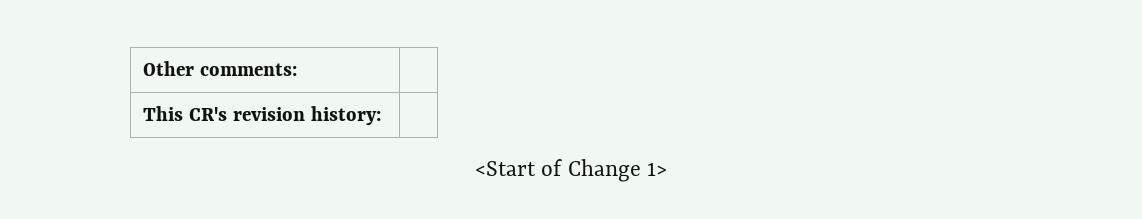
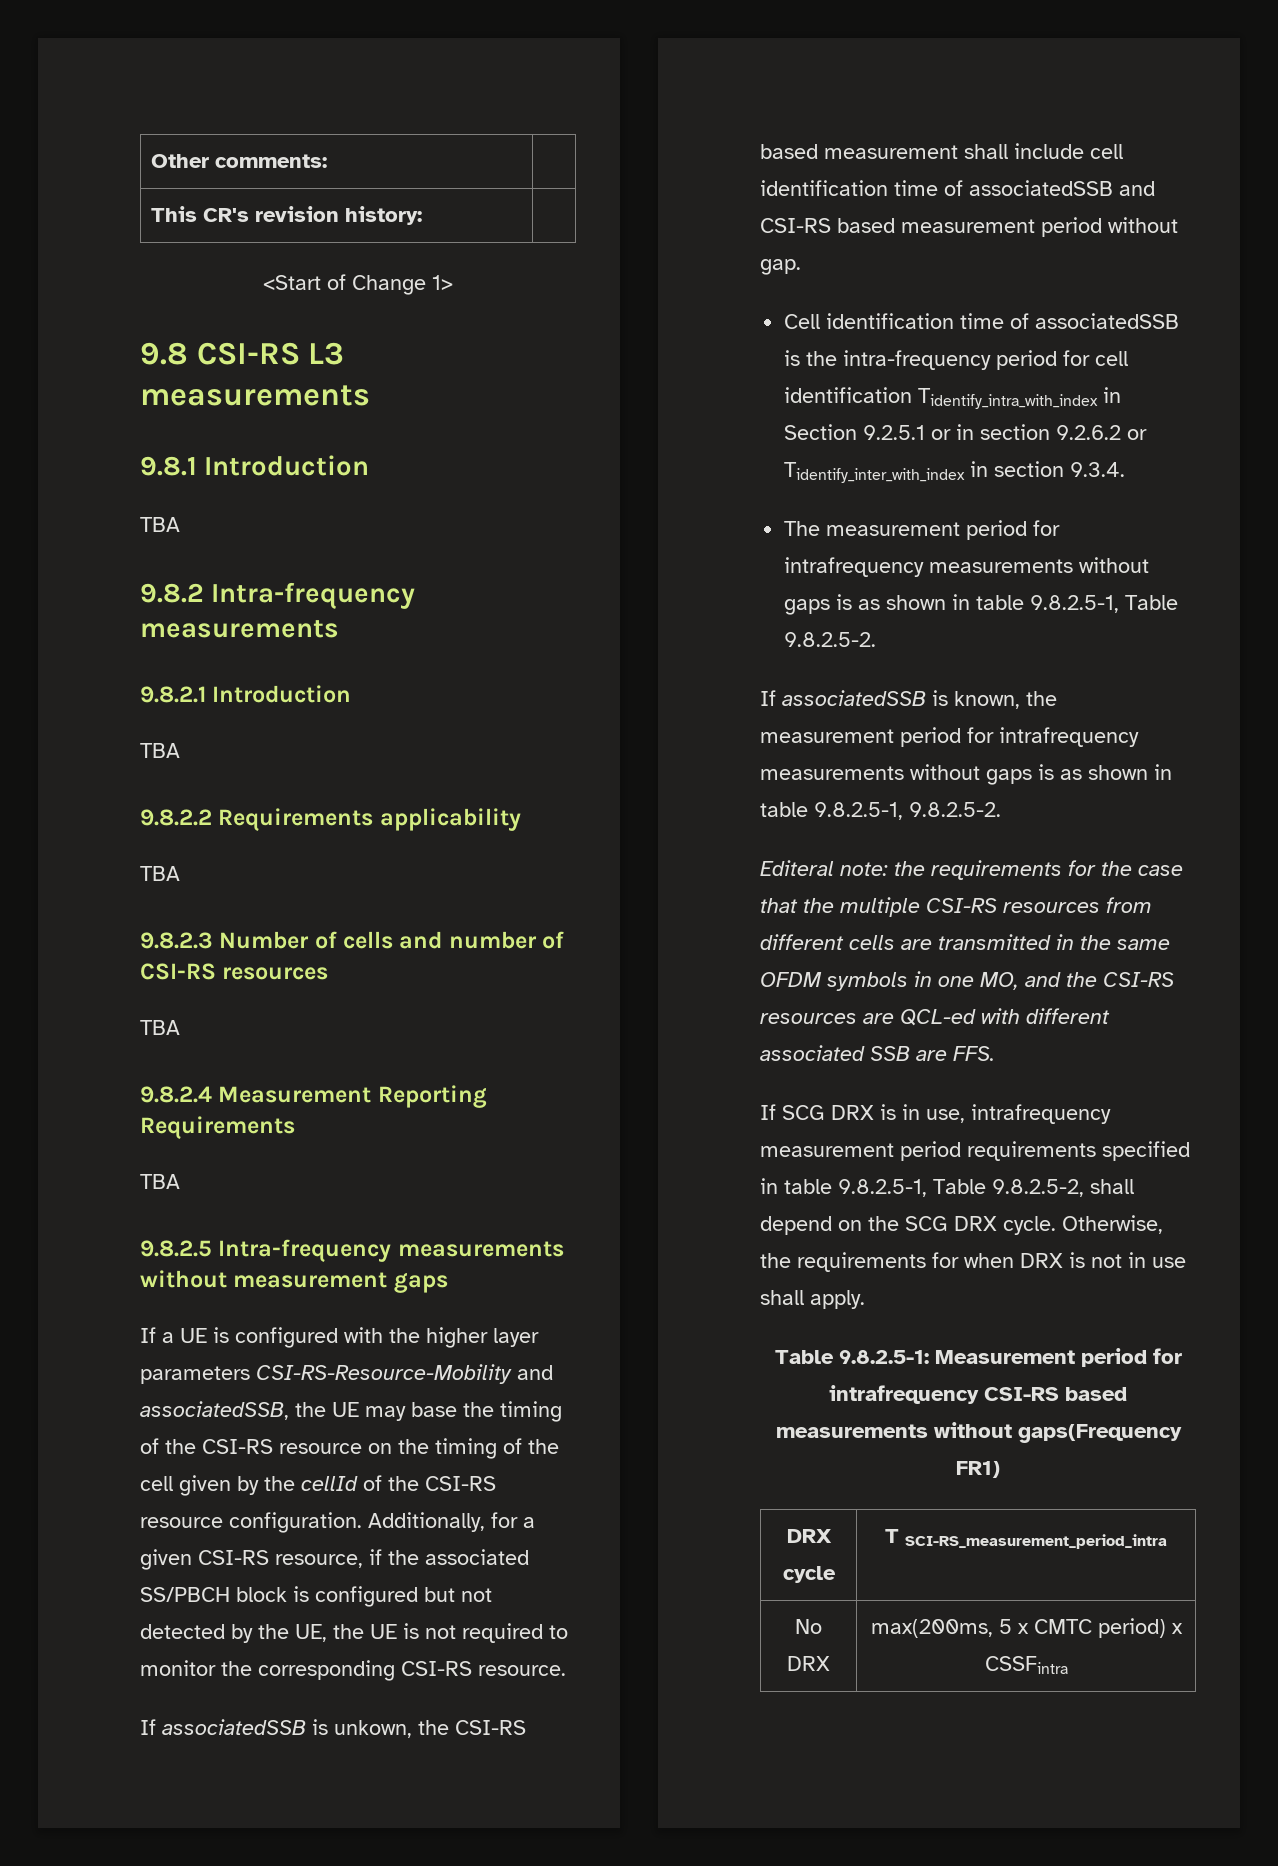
(668, 169) none -> [140,342,345,365] [140,385,370,406] [140,455,370,476] [140,517,180,532] [140,582,416,609] [140,620,339,638] [140,685,352,703] [140,743,180,758] [140,808,521,831] [140,866,180,881] [140,931,565,949] [140,963,329,980] [140,1020,180,1035] [140,1085,487,1108] [140,1116,295,1139] [140,1174,180,1189] [140,1239,564,1262] [140,1270,448,1293] [140,1327,539,1348] [140,1364,553,1384] [140,1401,562,1422] [140,1438,559,1459] [140,1475,496,1496] [140,1512,535,1533] [140,1549,529,1570] [140,1586,492,1607] [140,1623,568,1643] [140,1660,566,1681] [140,1719,526,1738] [760,143,1123,159] [760,180,1155,196] [760,217,1178,237] [760,259,801,275] [784,313,1180,329] [784,350,1129,370] [784,387,1122,409] [784,424,1148,440] [784,461,1126,483] [784,520,1061,540] [784,557,1150,577] [784,594,1179,615] [784,632,877,647] [760,690,1057,709] [760,727,1139,747] [760,764,1172,785] [760,802,1001,820] [760,860,1183,880] [760,897,1152,917] [760,934,1170,950] [760,971,1174,991] [760,1008,1110,1026] [760,1045,995,1061] [760,1104,1111,1124] [760,1141,1190,1161] [760,1178,1134,1197] [760,1215,1163,1235] [760,1252,1186,1272] [760,1290,865,1309] [774,1348,1182,1367] [829,1385,1127,1404] [775,1422,1182,1443] [956,1461,1000,1478] [786,1529,832,1543] [782,1566,836,1583] [885,1529,1167,1549] [795,1619,822,1634] [787,1656,830,1671] [870,1618,1183,1638] [984,1656,1068,1674] // 9.8 CSI-RS L3 measurements // 9.8.1 Introduction // TBA // 9.8.2 Intra-frequency measurements // 9.8.2.1 Introduction // TBA // 9.8.2.2 Requirements applicability // TBA // 9.8.2.3 Number of cells and number of CSI-RS resources // TBA // 9.8.2.4 Measurement Reporting Requirements // TBA // 9.8.2.5 Intra-frequency measurements without measurement gaps // If a UE is configured with the higher layer parameters CSI-RS-Resource-Mobility and associatedSSB, the UE may base the timing of the CSI-RS resource on the timing of the cell given by the cellId of the CSI-RS resource configuration. Additionally, for a given CSI-RS resource, if the associated SS/PBCH block is configured but not detected by the UE, the UE is not required to monitor the corresponding CSI-RS resource. // If associatedSSB is unkown, the CSI-RS based measurement shall include cell identification time of associatedSSB and CSI-RS based measurement period without gap. // Cell identification time of associatedSSB is the intra-frequency period for cell identification Tidentify_intra_with_index in Section 9.2.5.1 or in section 9.2.6.2 or Tidentify_inter_with_index in section 9.3.4. // The measurement period for intrafrequency measurements without gaps is as shown in table 9.8.2.5-1, Table 9.8.2.5-2. // If associatedSSB is known, the measurement period for intrafrequency measurements without gaps is as shown in table 9.8.2.5-1, 9.8.2.5-2. // Editeral note: the requirements for the case that the multiple CSI-RS resources from different cells are transmitted in the same OFDM symbols in one MO, and the CSI-RS resources are QCL-ed with different associated SSB are FFS. // If SCG DRX is in use, intrafrequency measurement period requirements specified in table 9.8.2.5-1, Table 9.8.2.5-2, shall depend on the SCG DRX cycle. Otherwise, the requirements for when DRX is not in use shall apply. // Table 9.8.2.5-1: Measurement period for intrafrequency CSI-RS based measurements without gaps(Frequency FR1) // DRX cycle | T SCI-RS_measurement_period_intra // No DRX | max(200ms, 5 x CMTC period) x CSSFintra

